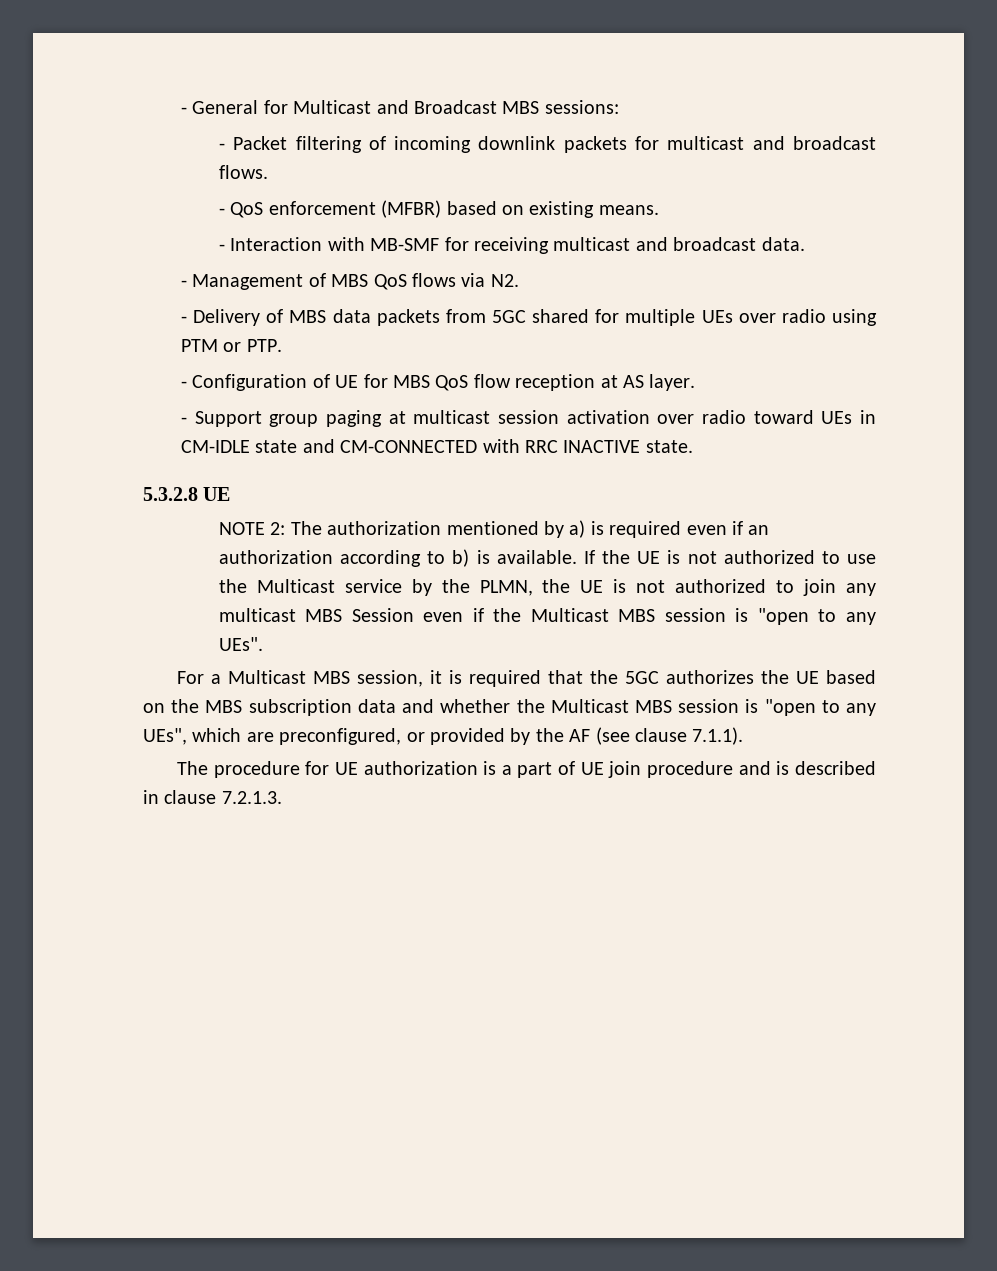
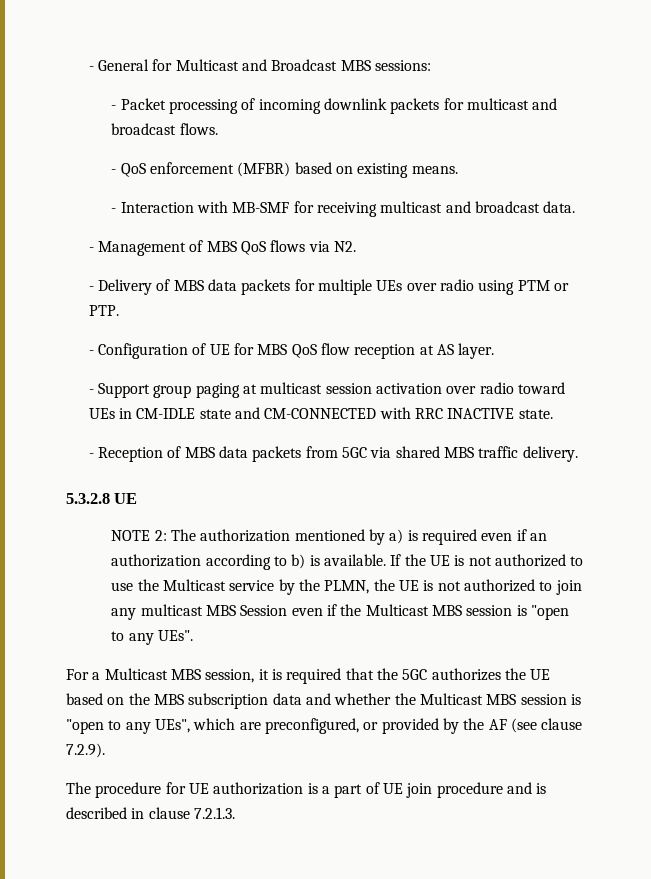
[295,136,362,153] filtering -> [169,99,239,114] processing
[445,309,590,323] from 5GC shared -> (291, 287) none
(693, 446) none -> [88,446,578,462] // - Reception of MBS data packets from 5GC via shared MBS traffic delivery.
[692,727,744,745] 7.1.1). -> [66,743,105,758] 7.2.9).

